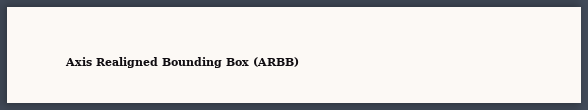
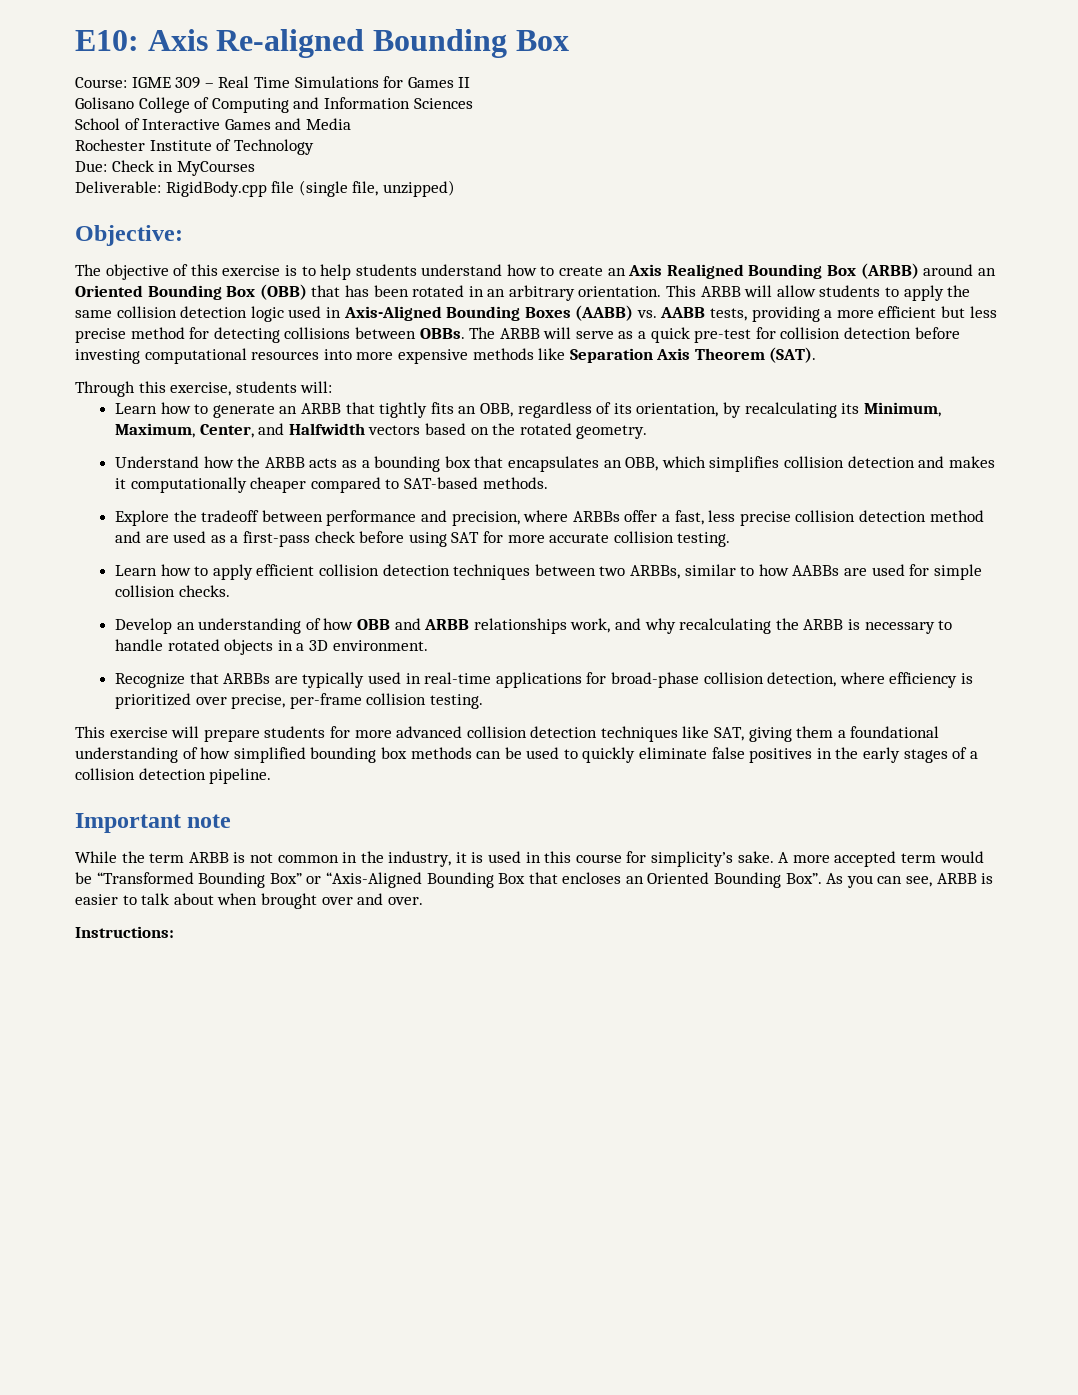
(65, 61) none -> [75,29,569,58] [75,76,471,89] [75,97,473,113] [75,118,351,130] [75,139,314,155] [75,160,255,176] [75,180,455,197] [75,225,183,246] [75,264,626,280] E10: Axis Re-aligned Bounding Box // Course: IGME 309 – Real Time Simulations for Games II // Golisano College of Computing and Information Sciences // School of Interactive Games and Media // Rochester Institute of Technology // Due: Check in MyCourses // Deliverable: RigidBody.cpp file (single file, unzipped) // Objective: // The objective of this exercise is to help students understand how to create an
(299, 62) none -> [923,264,996,276] [75,284,971,301] [75,305,997,322] [75,327,960,343] [75,347,817,364] [75,381,333,397] [115,402,941,418] [115,423,648,439] [115,456,995,472] [115,477,548,493] [115,510,984,526] [115,531,731,547] [115,564,982,580] [115,585,230,597] [115,618,953,634] [115,639,428,655] [115,672,973,688] [115,693,484,709] [75,726,940,742] [75,747,978,763] [75,768,272,784] [75,813,232,833] [75,851,984,867] [75,872,994,888] [75,893,423,909] [75,926,174,938] around an Oriented Bounding Box (OBB) that has been rotated in an arbitrary orientation. This ARBB will allow students to apply the same collision detection logic used in Axis-Aligned Bounding Boxes (AABB) vs. AABB tests, providing a more efficient but less precise method for detecting collisions between OBBs. The ARBB will serve as a quick pre-test for collision detection before investing computational resources into more expensive methods like Separation Axis Theorem (SAT). // Through this exercise, students will: // Learn how to generate an ARBB that tightly fits an OBB, regardless of its orientation, by recalculating its Minimum, Maximum, Center, and Halfwidth vectors based on the rotated geometry. // Understand how the ARBB acts as a bounding box that encapsulates an OBB, which simplifies collision detection and makes it computationally cheaper compared to SAT-based methods. // Explore the tradeoff between performance and precision, where ARBBs offer a fast, less precise collision detection method and are used as a first-pass check before using SAT for more accurate collision testing. // Learn how to apply efficient collision detection techniques between two ARBBs, similar to how AABBs are used for simple collision checks. // Develop an understanding of how OBB and ARBB relationships work, and why recalculating the ARBB is necessary to handle rotated objects in a 3D environment. // Recognize that ARBBs are typically used in real-time applications for broad-phase collision detection, where efficiency is prioritized over precise, per-frame collision testing. // This exercise will prepare students for more advanced collision detection techniques like SAT, giving them a foundational understanding of how simplified bounding box methods can be used to quickly eliminate false positives in the early stages of a collision detection pipeline. // Important note // While the term ARBB is not common in the industry, it is used in this course for simplicity’s sake. A more accepted term would be “Transformed Bounding Box” or “Axis-Aligned Bounding Box that encloses an Oriented Bounding Box”. As you can see, ARBB is easier to talk about when brought over and over. // Instructions:

